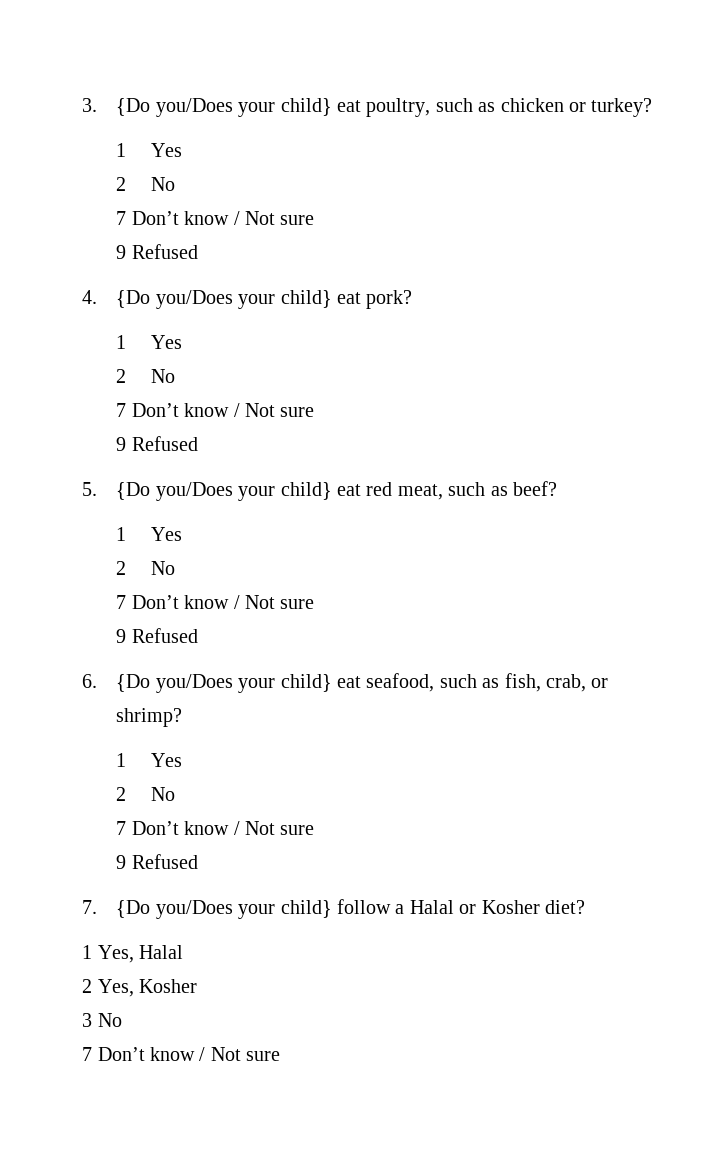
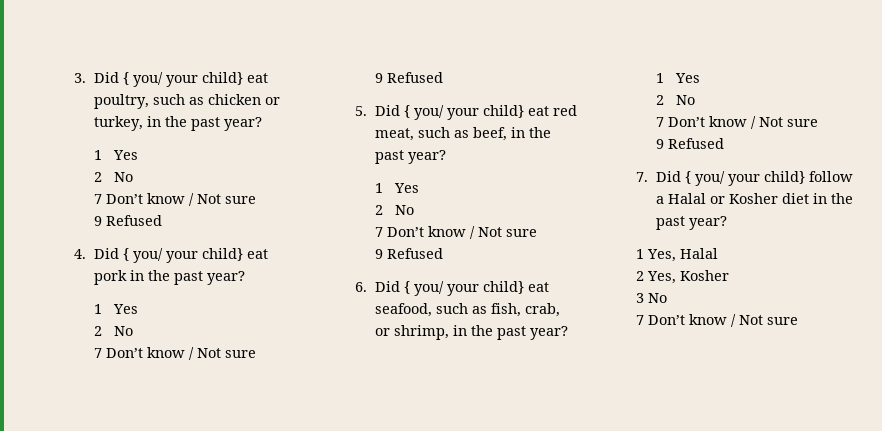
[116,98,233,117] {Do you/Does -> [93,72,163,87] Did { you/
[591,98,653,117] turkey? -> [93,116,262,131] turkey, in the past year?
[116,290,413,309] {Do you/Does your child} eat pork? -> [93,248,268,263] [93,270,245,285] Did { you/ your child} eat pork in the past year?
[116,482,233,501] {Do you/Does -> [374,105,444,120] Did { you/
[513,481,558,496] beef? -> [472,127,551,141] [374,150,446,164] beef, in the past year?
[116,674,233,693] {Do you/Does -> [374,281,444,296] Did { you/
[116,708,183,727] shrimp? -> [393,325,568,340] shrimp, in the past year?
[116,900,233,919] {Do you/Does -> [655,171,725,186] Did { you/
[545,900,586,914] diet? -> [781,193,853,204] [655,216,727,230] diet in the past year?

